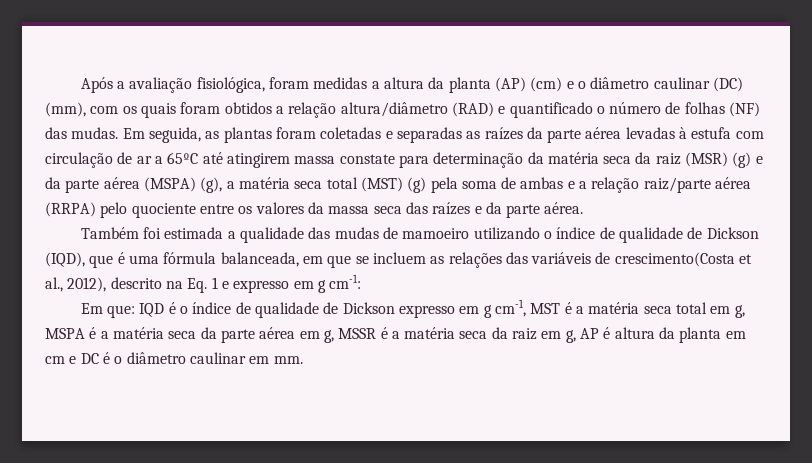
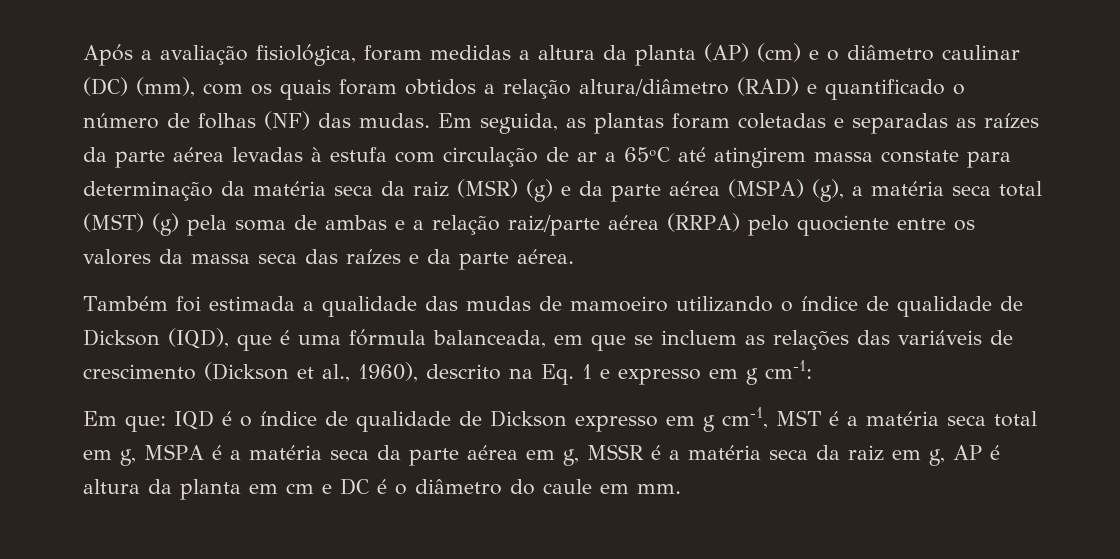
[614,252,735,267] crescimento(Costa -> [83,362,289,381] crescimento (Dickson
[67,277,107,292] 2012), -> [358,362,418,382] 1960),
[189,352,246,364] caulinar -> [510,479,592,495] do caule

